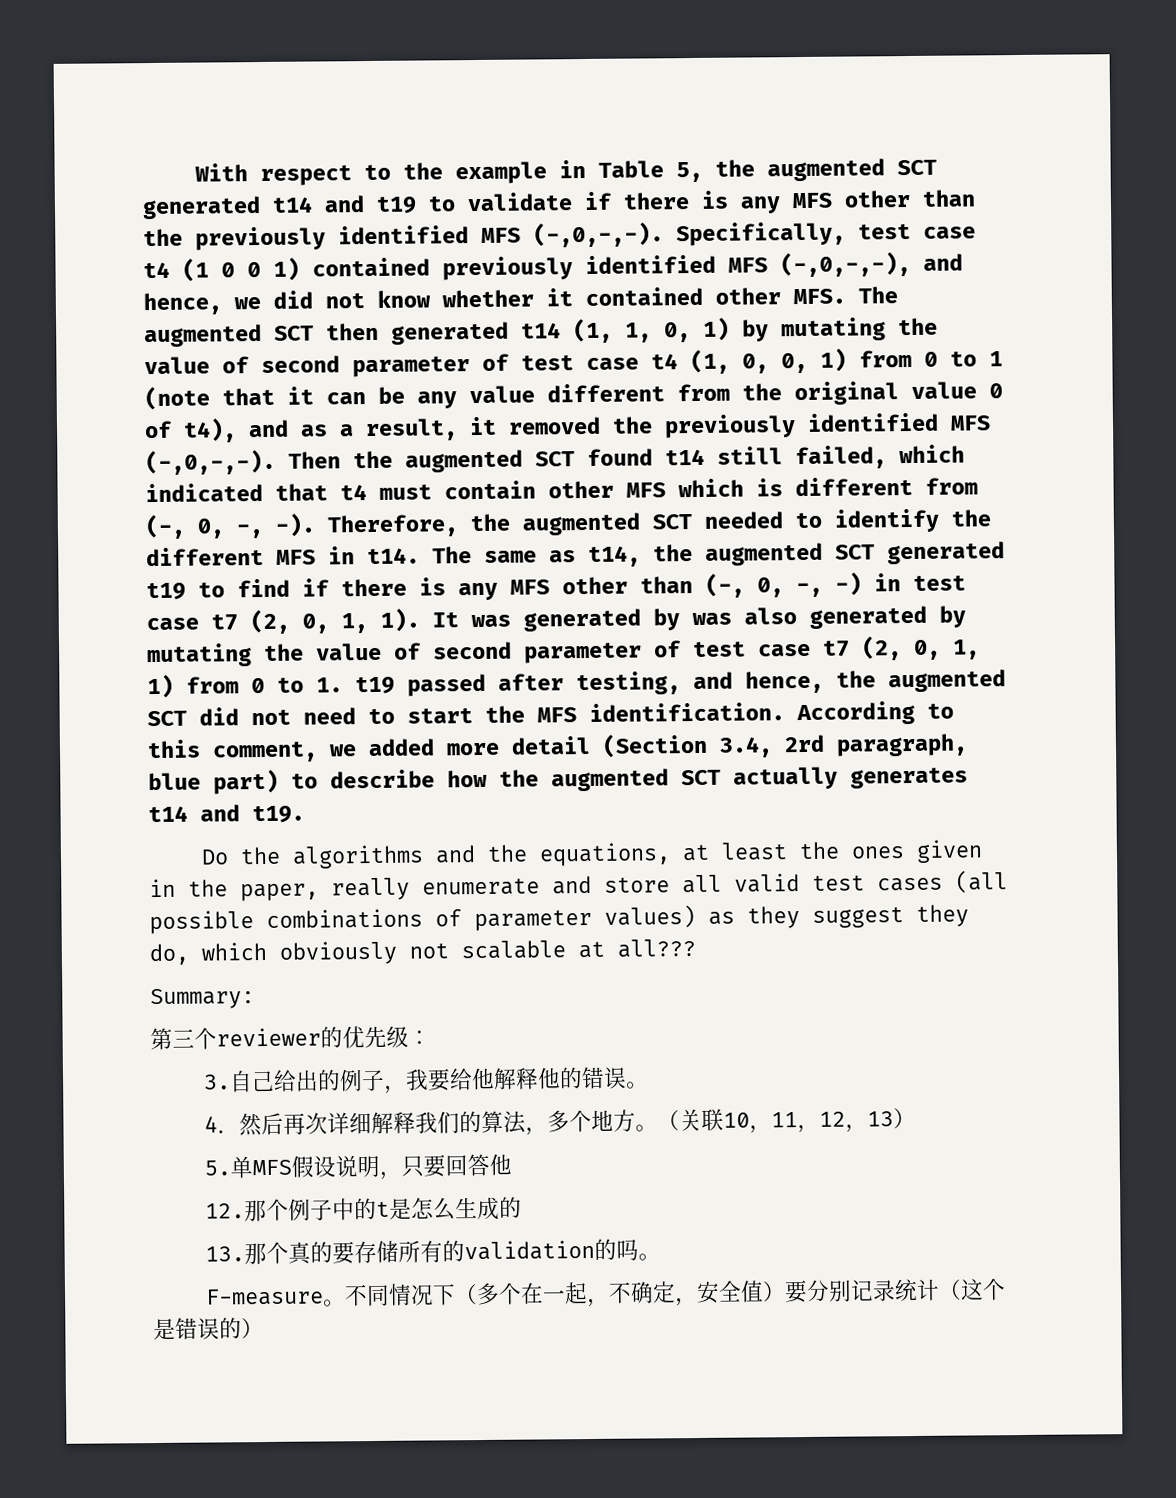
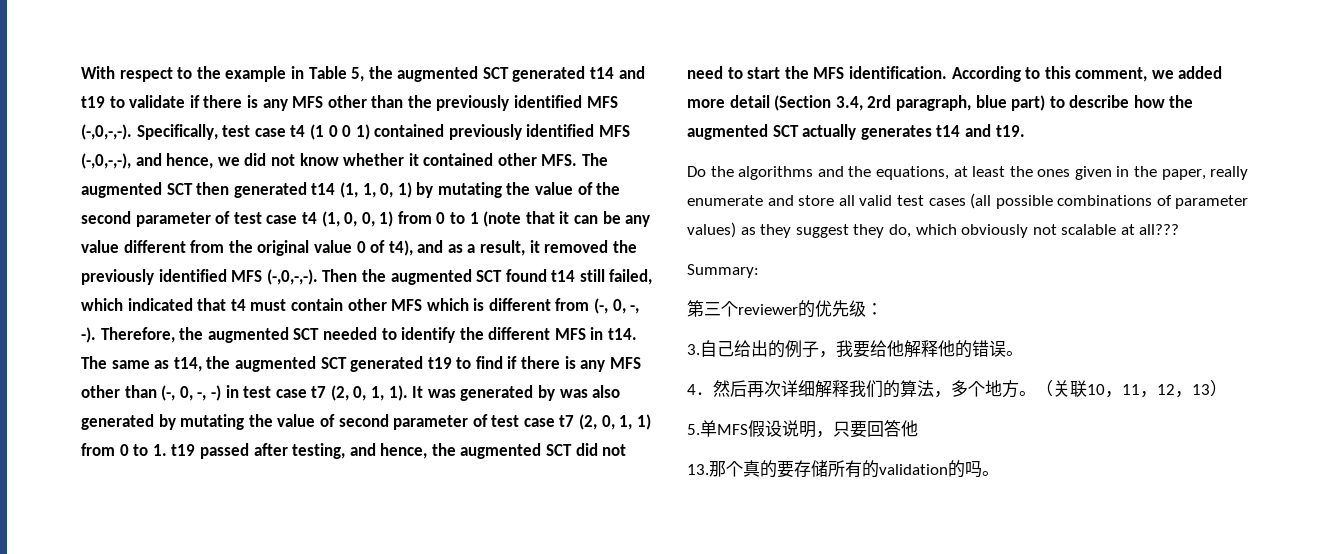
(250, 365) none -> [596,182,621,195] the
[205,1196,523,1222] // 12.那个例子中的t是怎么生成的 -> (918, 428) none
[205,1278,1007,1308] [153,1317,264,1341] // F-measure。不同情况下（多个在一起，不确定，安全值）要分别记录统计（这个是错误的） -> (999, 473) none

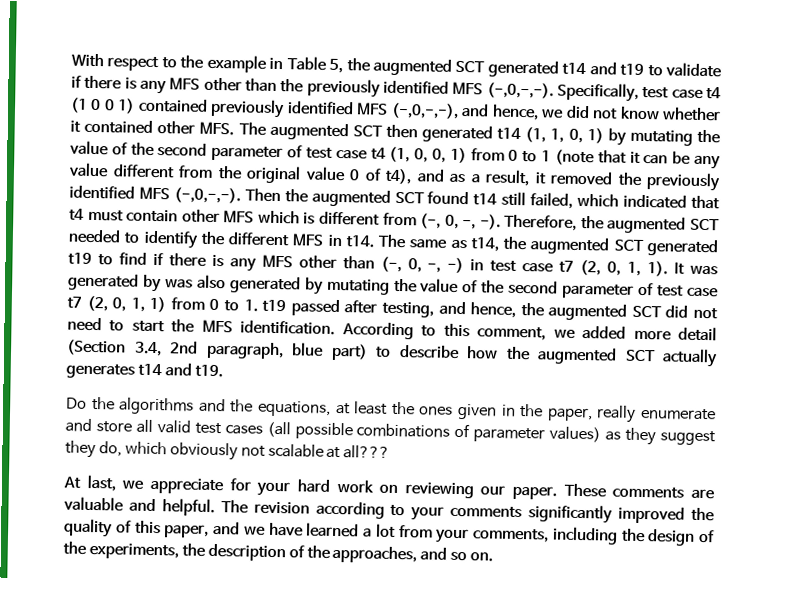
(335, 420) none -> [481,280,506,294] the
[867,95,892,108] 2rd -> [170,341,198,354] 2nd
[687,264,759,278] [687,300,883,318] [687,340,1023,358] [687,380,1227,398] [687,419,918,438] [687,460,999,478] Summary: // 第三个reviewer的优先级： // 3.自己给出的例子，我要给他解释他的错误。 // 4．然后再次详细解释我们的算法，多个地方。（关联10，11，12，13） // 5.单MFS假设说明，只要回答他 // 13.那个真的要存储所有的validation的吗。 -> [63,474,715,500] [63,496,715,524] [64,518,715,546] [63,541,494,564] At last, we appreciate for your hard work on reviewing our paper. These comments are valuable and helpful. The revision according to your comments significantly improved the quality of this paper, and we have learned a lot from your comments, including the design of the experiments, the description of the approaches, and so on.

